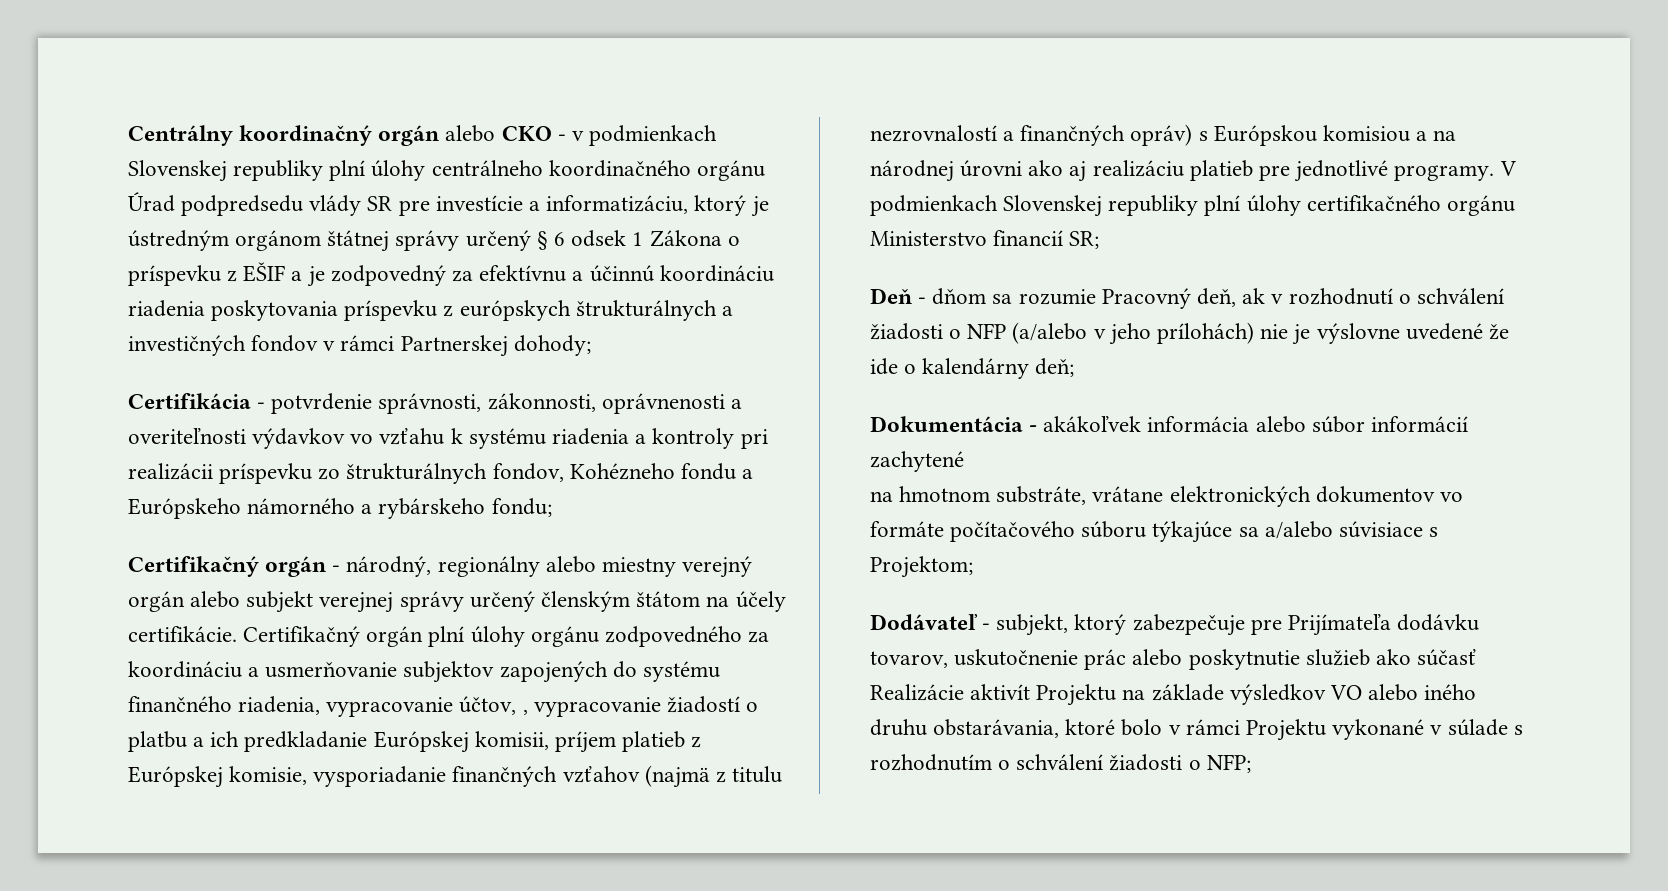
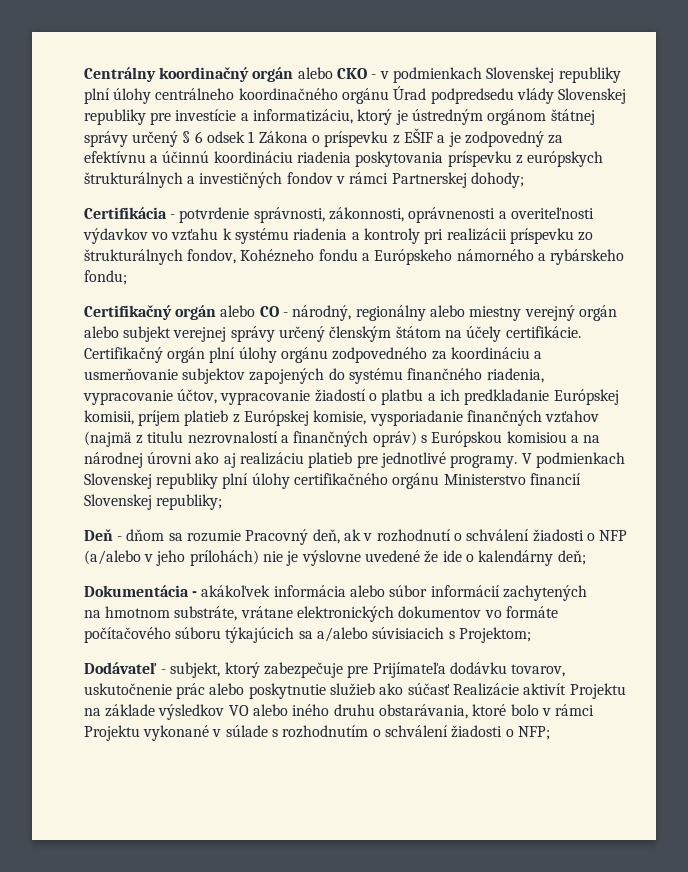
[367,196,393,211] SR -> [558,88,627,104] [83,109,146,125] Slovenskej republiky
(326, 566) none -> [220,305,279,317] alebo CO
[522,709,528,715] , -> (218, 396) none
[1069,231,1100,249] SR; -> [83,494,223,510] Slovenskej republiky;
[869,451,964,472] zachytené -> [503,585,588,601] zachytených
[1152,521,1233,543] týkajúce -> [225,627,295,643] týkajúcich
[1339,521,1424,538] súvisiace -> [372,627,445,639] súvisiacich

